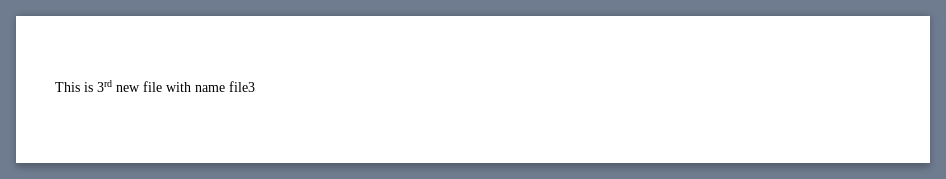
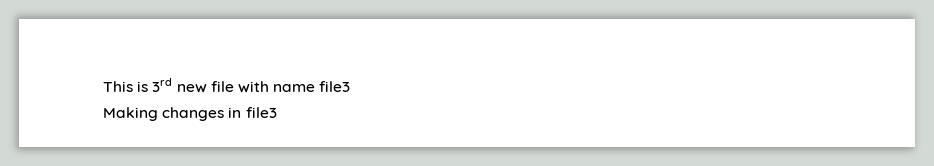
(255, 86) none -> [103,107,277,121] // Making changes in file3

